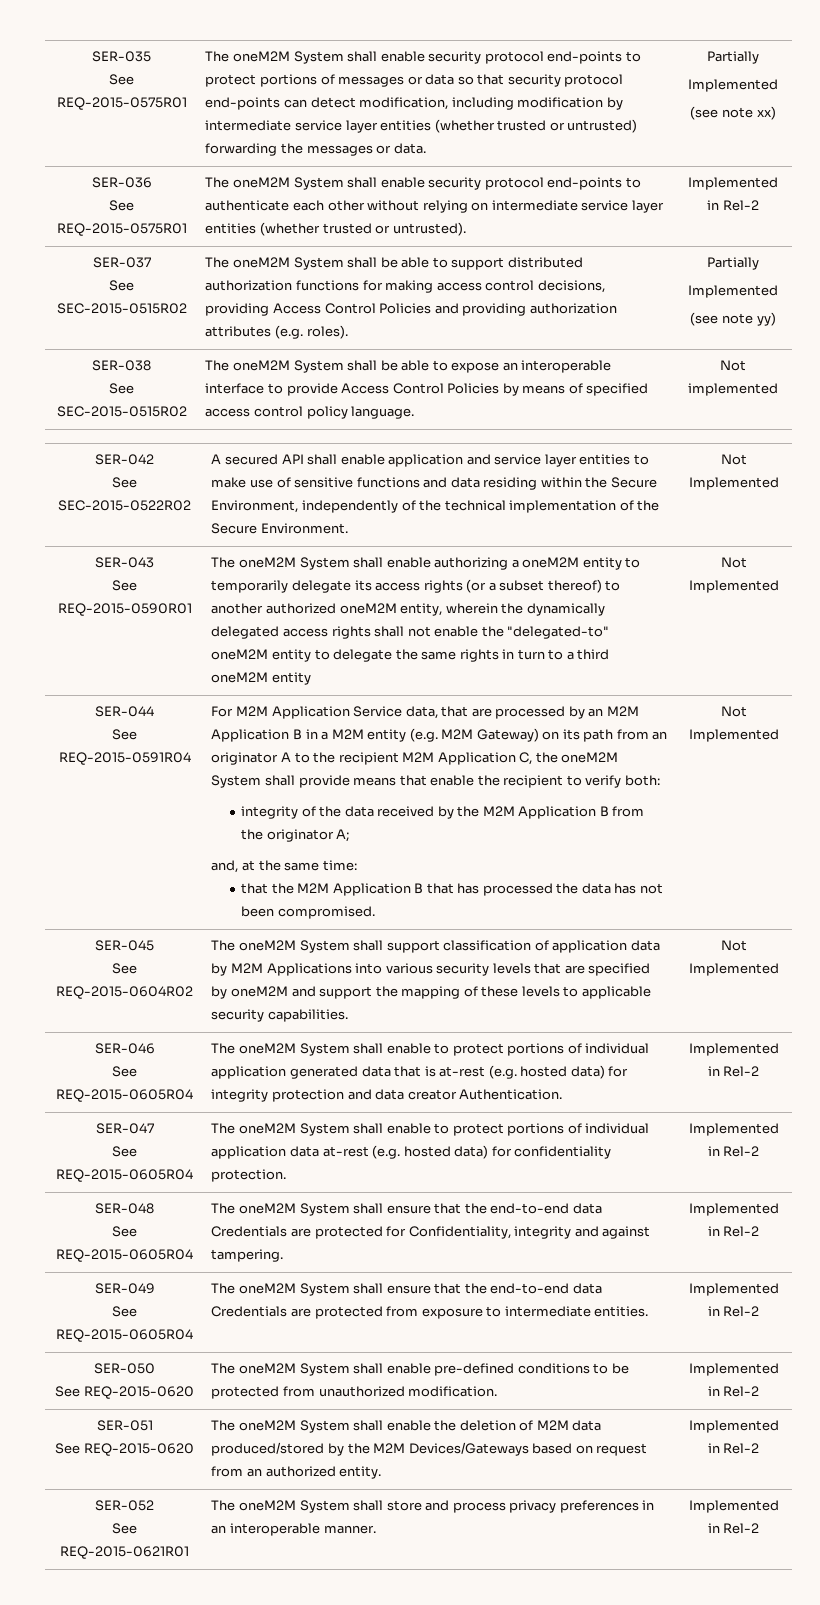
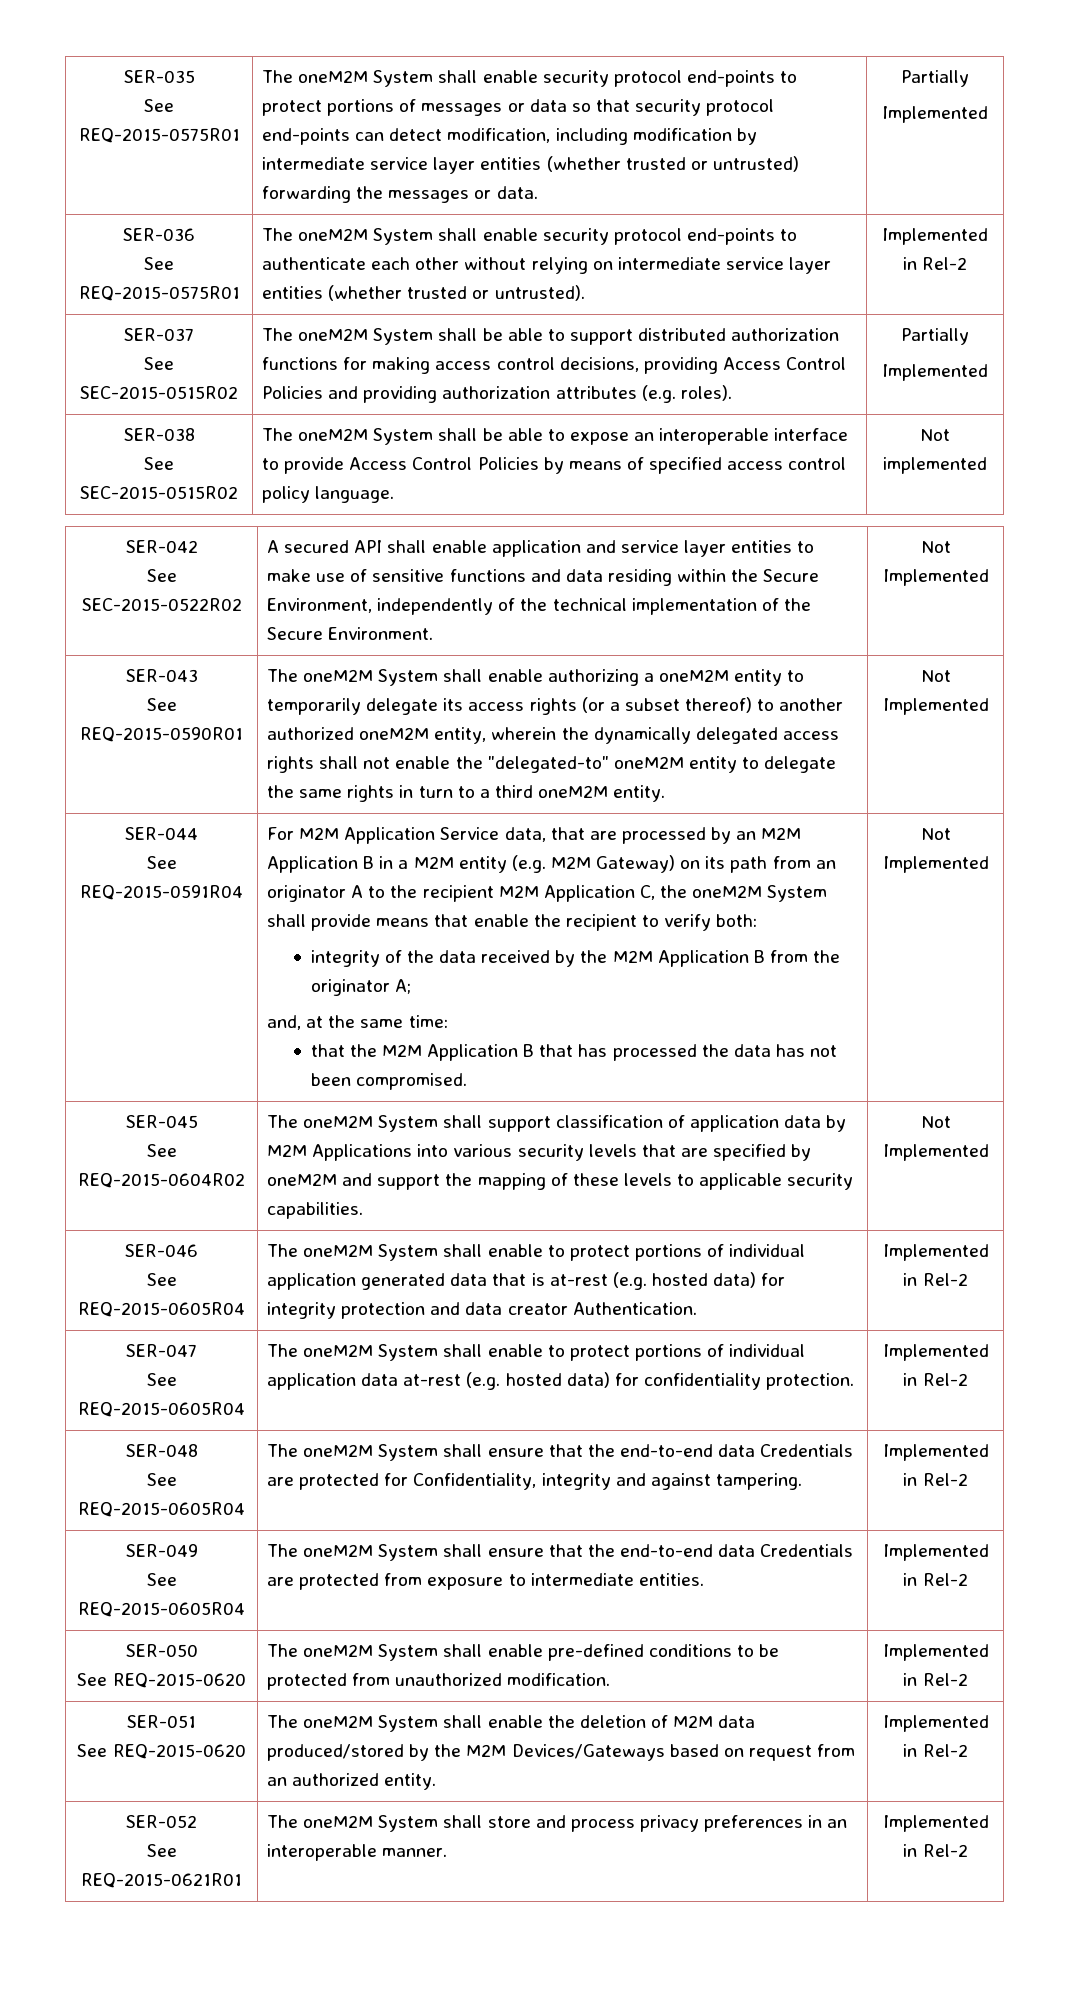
[690,106,776,120] // (see note xx) -> (988, 114) none
[690,312,776,326] // (see note yy) -> (988, 372) none
[271,672,311,685] entity -> [613,785,666,802] entity.

